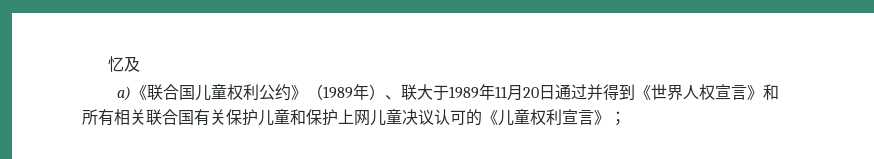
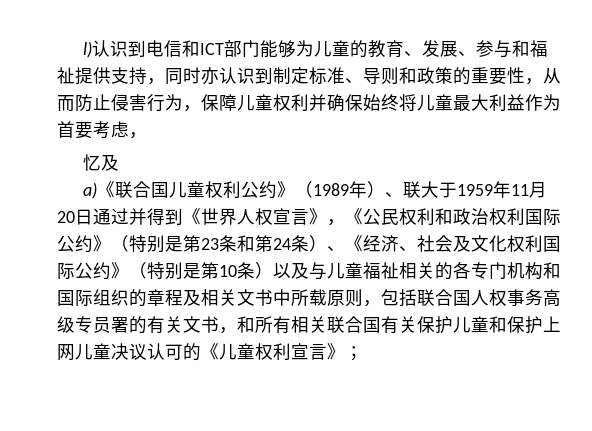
(108, 64) none -> [82,40,548,58] [57,67,561,85] [57,94,561,112] [57,121,147,139] l)认识到电信和ICT部门能够为儿童的教育、发展、参与和福祉提供支持，同时亦认识到制定标准、导则和政策的重要性，从而防止侵害行为，保障儿童权利并确保始终将儿童最大利益作为首要考虑， //
[448,86,479,99] 1989 -> [456,184,493,196] 1959
(763, 92) none -> [327,208,561,226] [57,235,561,253] [57,262,561,280] [57,289,561,307] [57,316,237,334] ，《公民权利和政治权利国际公约》（特别是第23条和第24条）、《经济、社会及文化权利国际公约》（特别是第10条）以及与儿童福祉相关的各专门机构和国际组织的章程及相关文书中所载原则，包括联合国人权事务高级专员署的有关文书，

